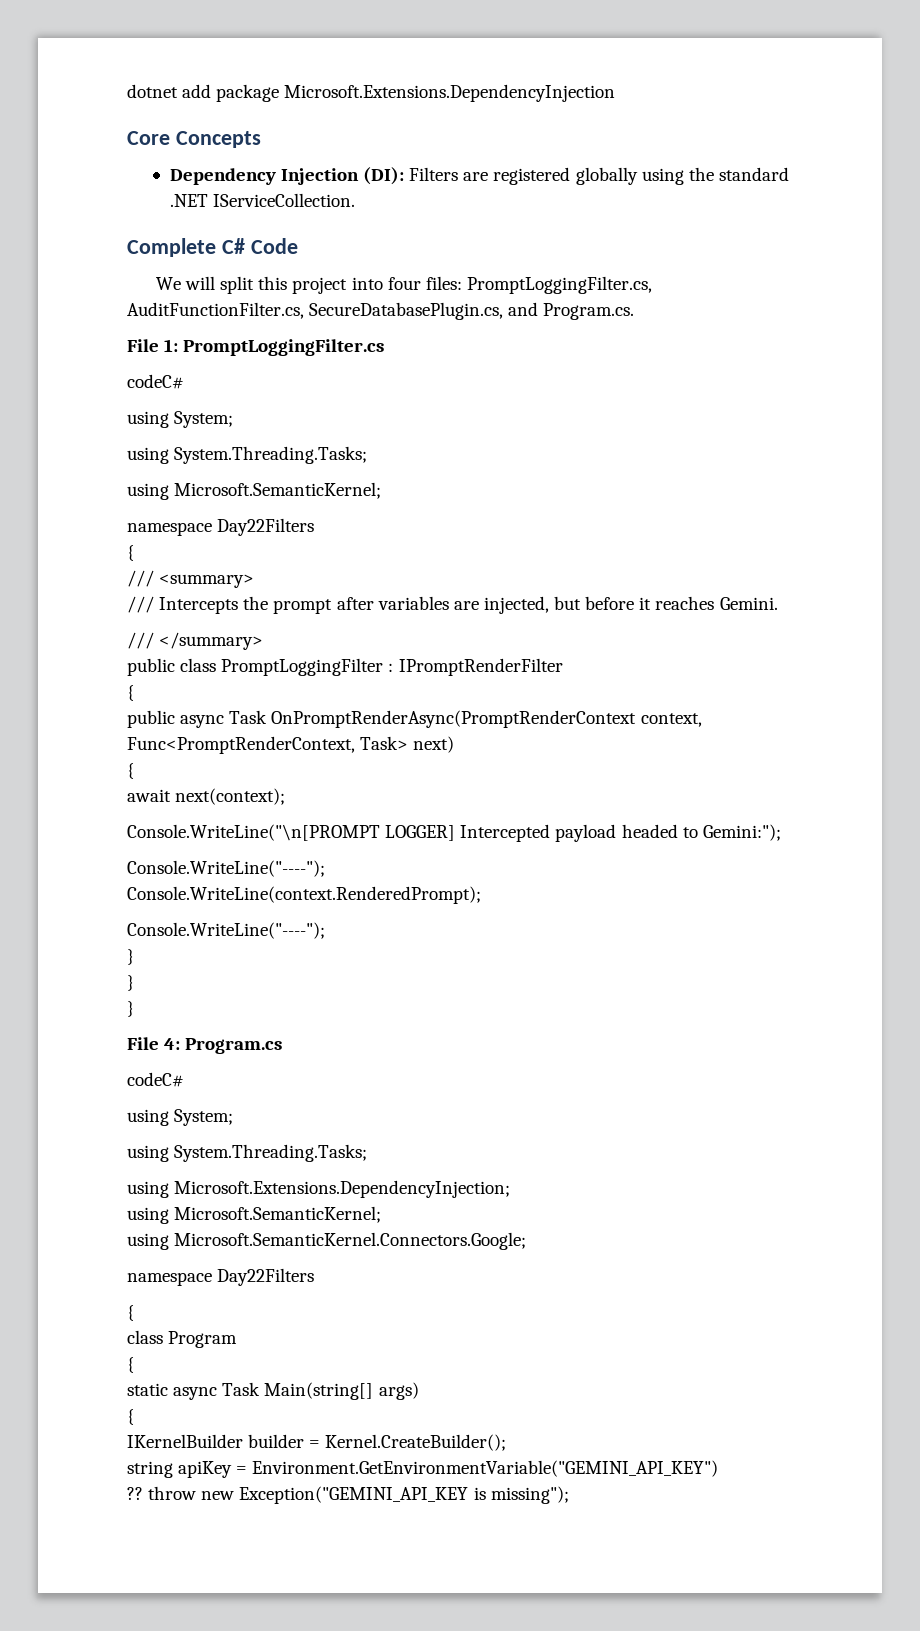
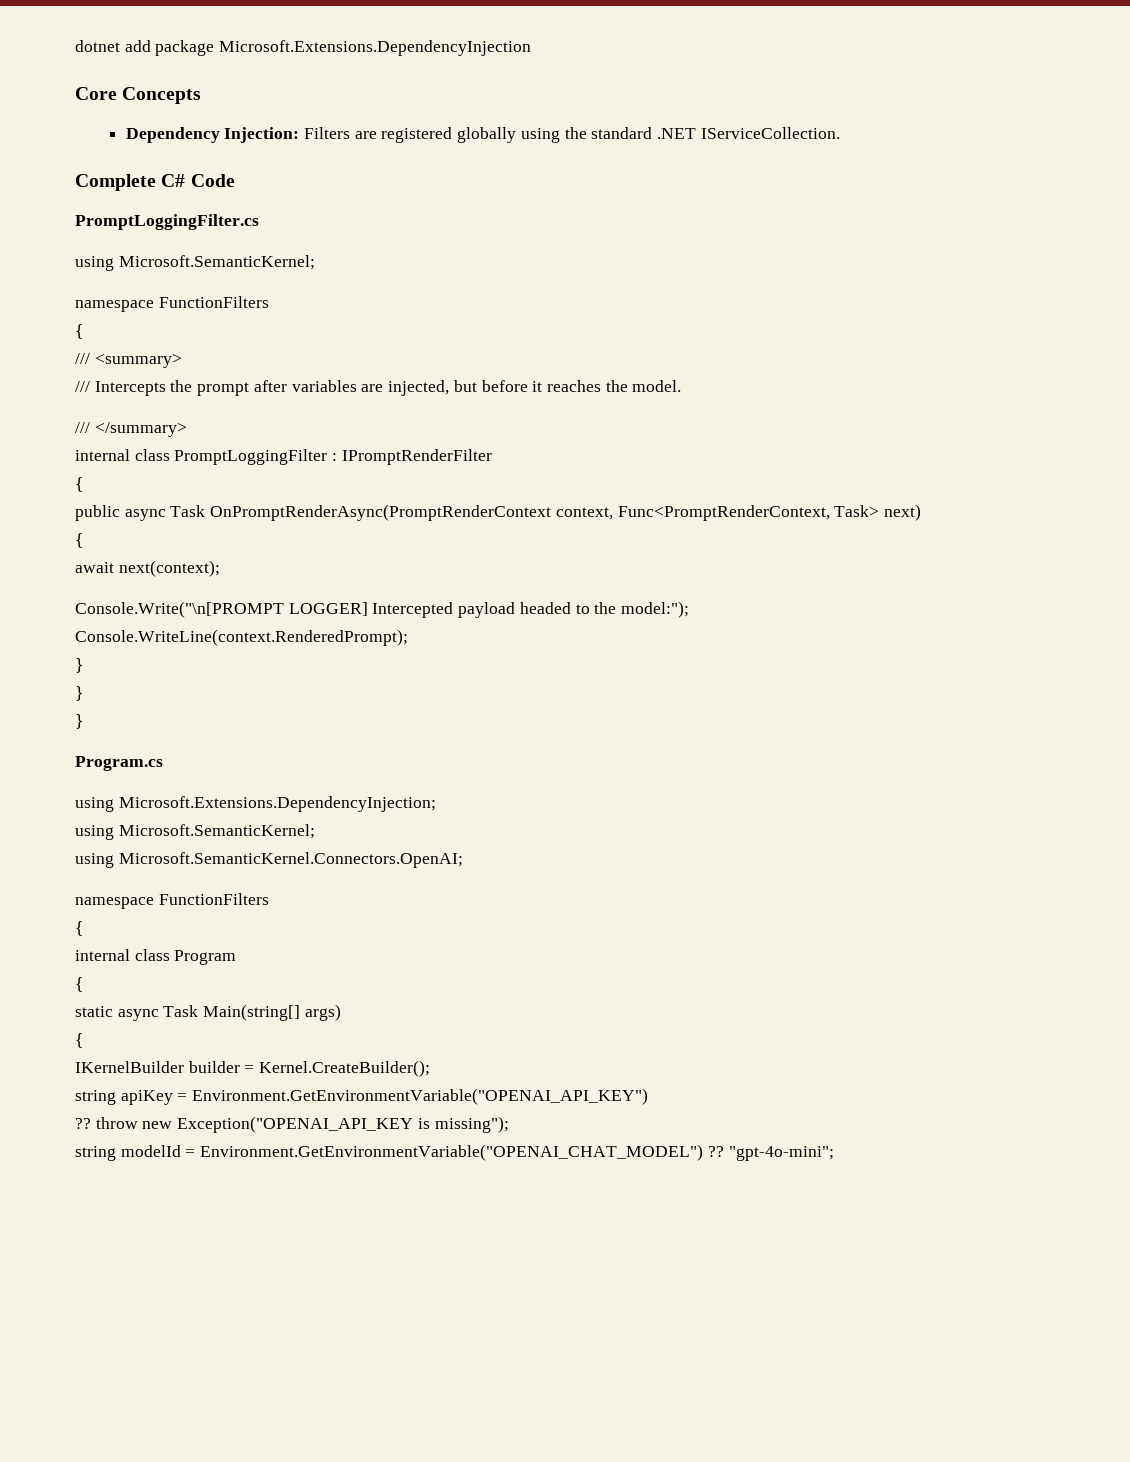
[280,167,405,185] Injection (DI): -> [224,127,300,143] Injection:
[155,276,653,294] [127,302,635,320] [127,339,385,356] [127,374,184,389] [127,411,234,428] [127,446,368,464] We will split this project into four files: PromptLoggingFilter.cs, AuditFunctionFilter.cs, SecureDatabasePlugin.cs, and Program.cs. // File 1: PromptLoggingFilter.cs // codeC# // using System; // using System.Threading.Tasks; -> [75,214,259,230] PromptLoggingFilter.cs
[217,518,315,536] Day22Filters -> [158,296,269,308] FunctionFilters
[719,597,778,610] Gemini. -> [605,380,682,392] the model.
[127,658,175,676] public -> [75,449,130,461] internal
[127,824,380,841] Console.WriteLine("\n[PROMPT -> [75,601,284,618] Console.Write("\n[PROMPT
[702,824,781,841] [127,860,325,877] Gemini:"); // Console.WriteLine("----"); -> [594,601,690,618] the model:");
[127,922,325,939] // Console.WriteLine("----"); -> (408, 637) none
[127,1037,181,1050] File 4: -> (83, 721) none
[127,1072,184,1087] [127,1109,234,1126] [127,1144,368,1162] // codeC# // using System; // using System.Threading.Tasks; -> (163, 763) none
[174,1232,527,1250] [127,1268,315,1286] [127,1305,134,1321] Microsoft.SemanticKernel.Connectors.Google; // namespace Day22Filters // { // -> [118,852,463,868] [75,893,269,909] [75,921,83,936] [75,949,130,961] Microsoft.SemanticKernel.Connectors.OpenAI; // namespace FunctionFilters // { // internal
[252,1460,719,1477] Environment.GetEnvironmentVariable("GEMINI_API_KEY") -> [192,1088,649,1105] Environment.GetEnvironmentVariable("OPENAI_API_KEY")
[239,1486,469,1504] Exception("GEMINI_API_KEY -> [177,1116,414,1133] Exception("OPENAI_API_KEY
(569, 1495) none -> [75,1144,834,1161] // string modelId = Environment.GetEnvironmentVariable("OPENAI_CHAT_MODEL") ?? "gpt-4o-mini";

